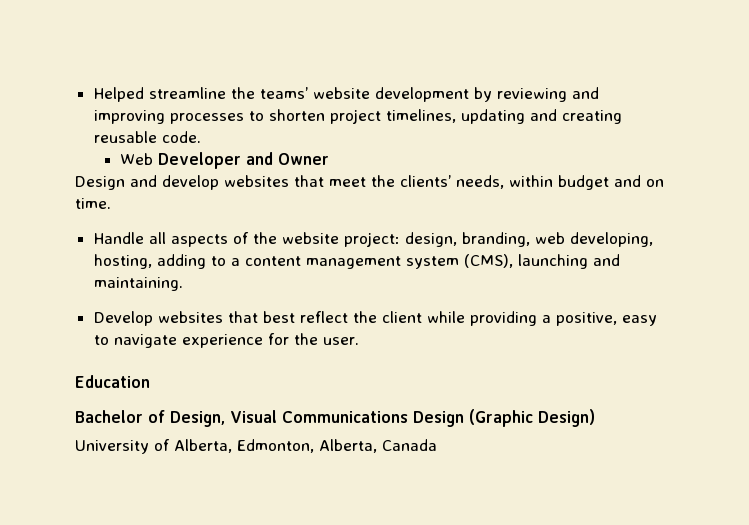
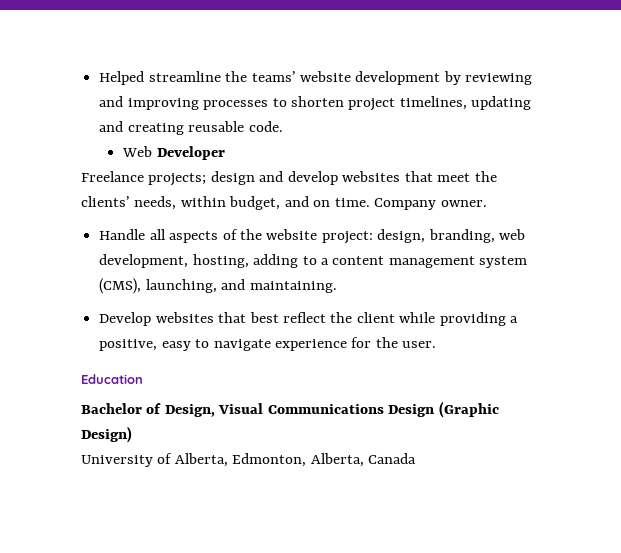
[246,152,330,165] [75,176,125,190] and Owner // Design -> [81,171,255,186] // Freelance projects; design
[558,175,609,190] budget -> [229,196,281,210] budget,
(111, 203) none -> [374,198,487,210] Company owner.
[569,232,653,247] developing, -> [99,254,189,268] development,
[517,254,588,269] launching -> [145,279,217,293] launching,

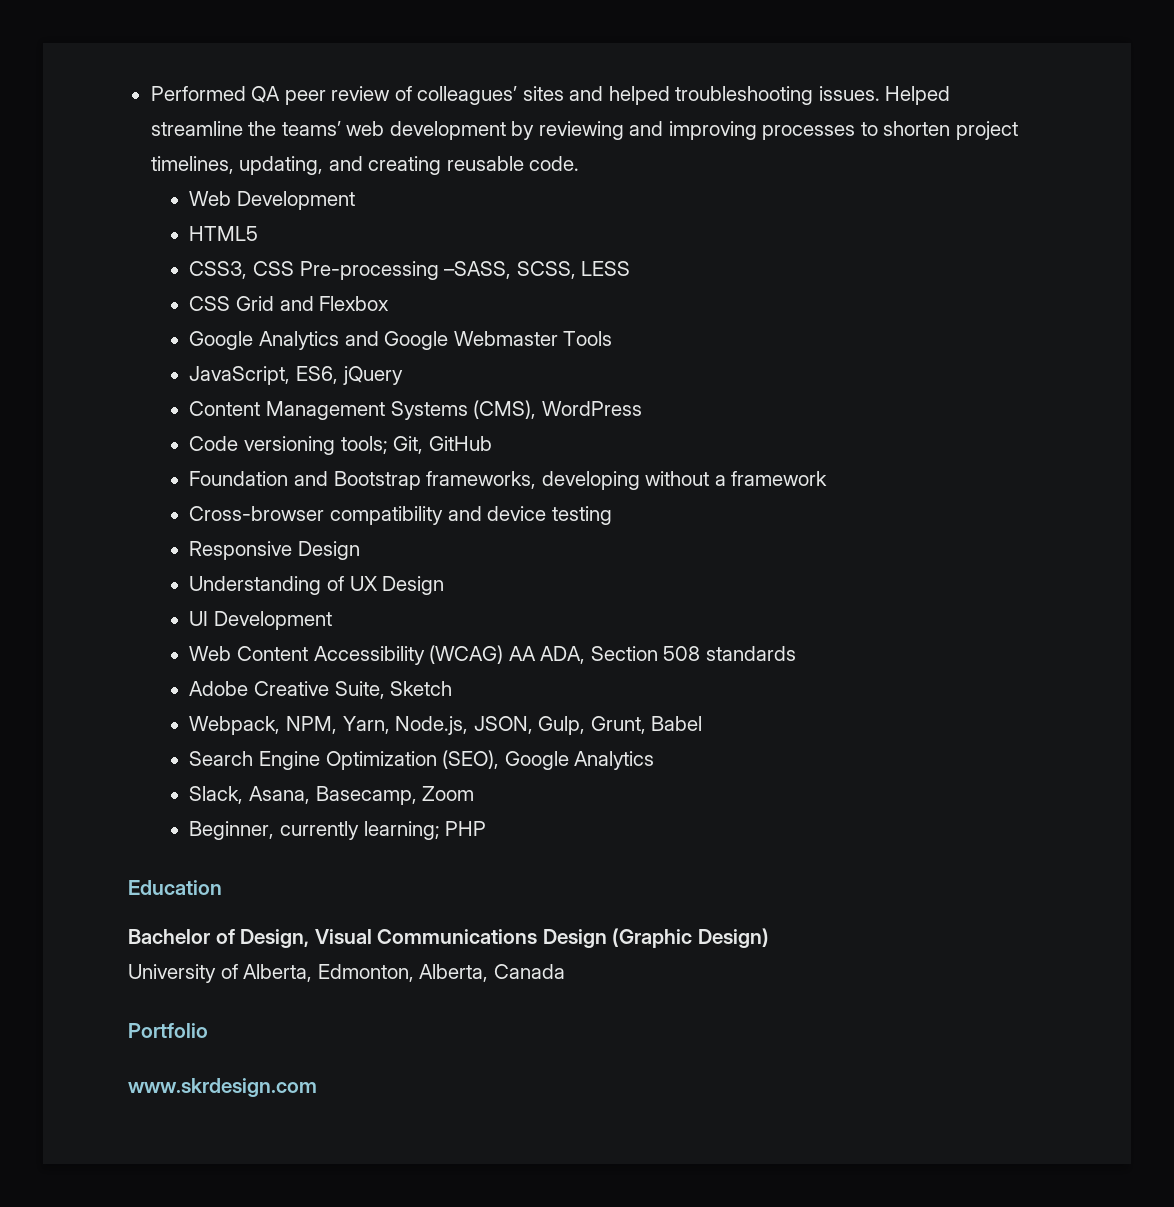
(99, 78) none -> [150,86,880,105] Performed QA peer review of colleagues’ sites and helped troubleshooting issues.
[299,71,351,82] website -> [346,121,385,136] web
[471,96,532,110] updating -> [239,156,324,175] updating,
[156,146,225,160] [81,171,497,186] [81,196,487,210] [99,229,526,244] [99,254,528,268] [99,278,337,294] [99,312,519,326] [99,337,437,351] Developer // Freelance projects; design and develop websites that meet the clients’ needs, within budget, and on time. Company owner. // Handle all aspects of the website project: design, branding, web development, hosting, adding to a content management system (CMS), launching, and maintaining. // Develop websites that best reflect the client while providing a positive, easy to navigate experience for the user. -> [236,191,355,210] [189,226,259,241] [189,261,631,280] [189,296,390,311] [189,331,613,350] [189,366,403,385] [189,400,642,420] [189,436,492,455] [189,471,828,490] [189,506,612,525] [189,541,360,560] [189,576,445,595] [189,611,332,630] [189,645,796,665] [189,681,453,699] [189,716,703,735] [189,750,655,770] [189,786,475,805] [189,821,487,840] Development // HTML5 // CSS3, CSS Pre-processing –SASS, SCSS, LESS // CSS Grid and Flexbox // Google Analytics and Google Webmaster Tools // JavaScript, ES6, jQuery // Content Management Systems (CMS), WordPress // Code versioning tools; Git, GitHub // Foundation and Bootstrap frameworks, developing without a framework // Cross-browser compatibility and device testing // Responsive Design // Understanding of UX Design // UI Development // Web Content Accessibility (WCAG) AA ADA, Section 508 standards // Adobe Creative Suite, Sketch // Webpack, NPM, Yarn, Node.js, JSON, Gulp, Grunt, Babel // Search Engine Optimization (SEO), Google Analytics // Slack, Asana, Basecamp, Zoom // Beginner, currently learning; PHP
(417, 458) none -> [128,1023,208,1038] [128,1078,317,1097] // Portfolio // www.skrdesign.com

